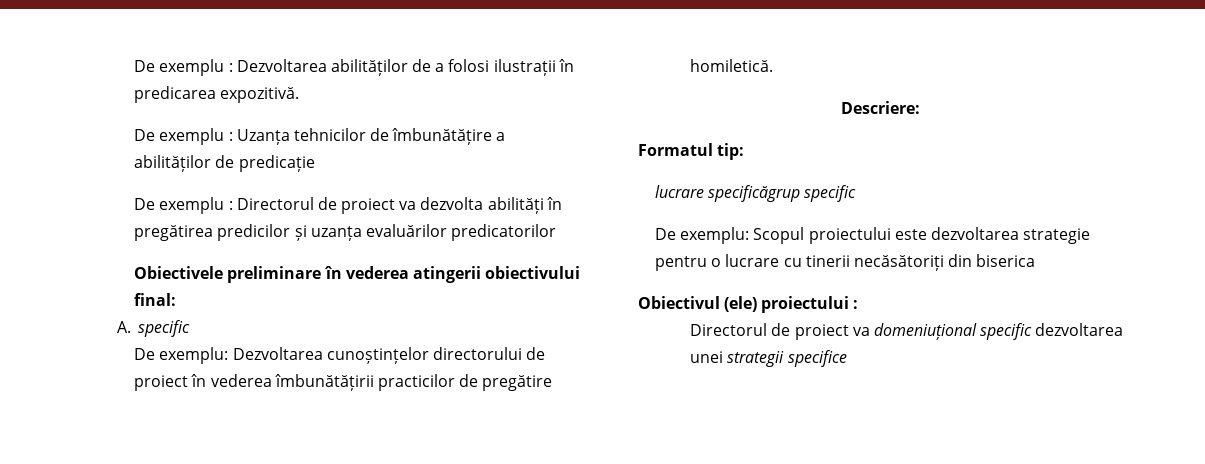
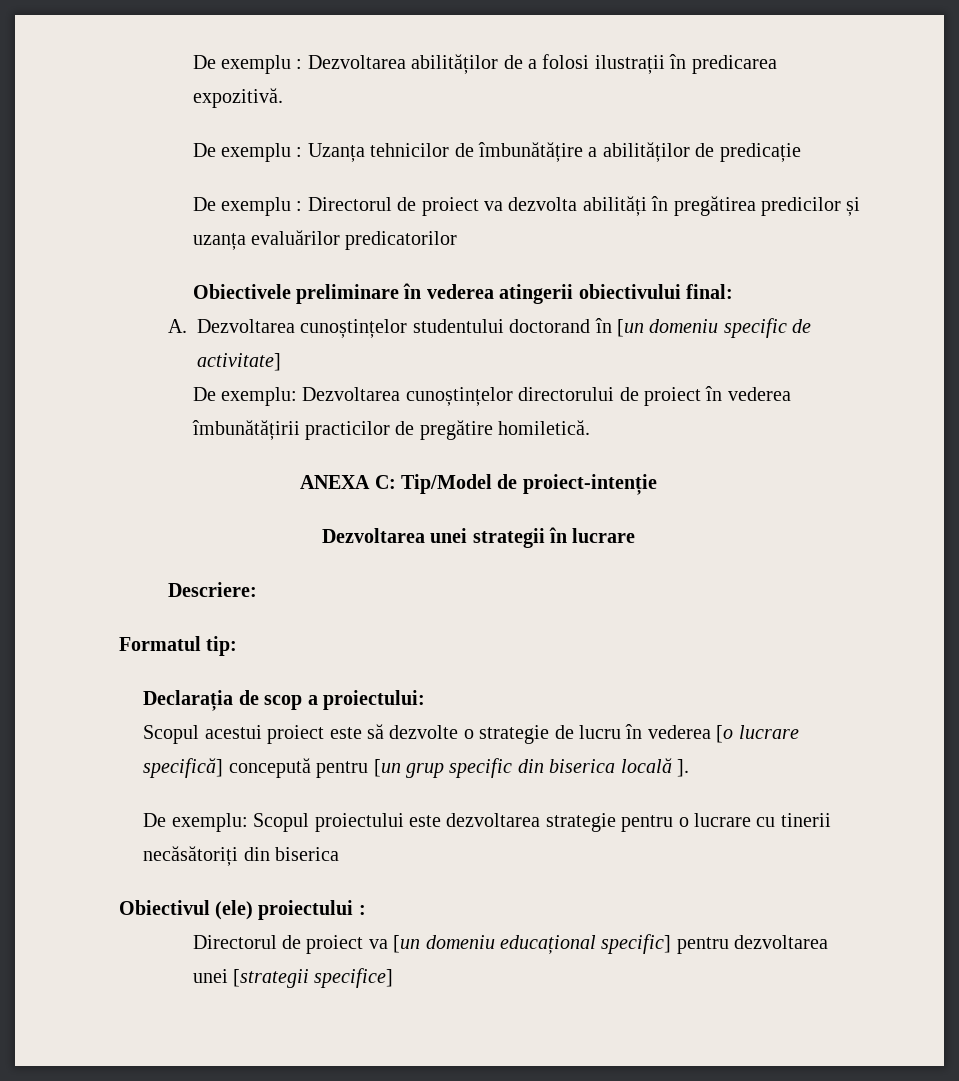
[138,320,191,337] specific -> [196,318,812,338] [196,353,281,371] Dezvoltarea cunoștințelor studentului doctorand în [un domeniu specific de activitate]
[841,101,920,114] [637,143,744,160] [655,185,857,202] Descriere: // Formatul tip: // lucrare specificăgrup specific -> [300,474,657,495] [321,527,636,548] [167,582,257,597] [118,636,238,656] [143,690,425,711] [143,724,799,744] [143,758,689,778] ANEXA C: Tip/Model de proiect-intenție // Dezvoltarea unei strategii în lucrare // Descriere: // Formatul tip: // Declarația de scop a proiectului: // Scopul acestui proiect este să dezvolte o strategie de lucru în vederea [o lucrare specifică] concepută pentru [un grup specific din biserica locală ].
[873,323,1124,340] [690,350,847,367] domeniuțional specific dezvoltarea unei strategii specifice -> [393,934,829,954] [192,968,394,988] [un domeniu educațional specific] pentru dezvoltarea unei [strategii specifice]

